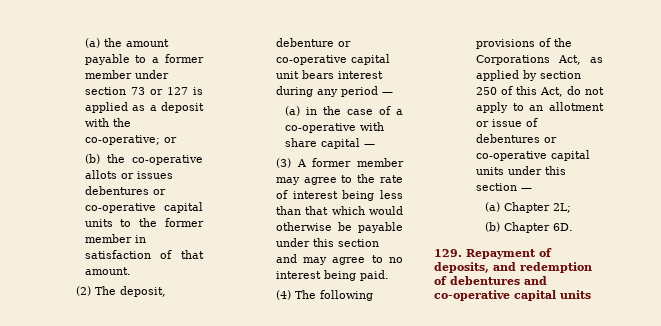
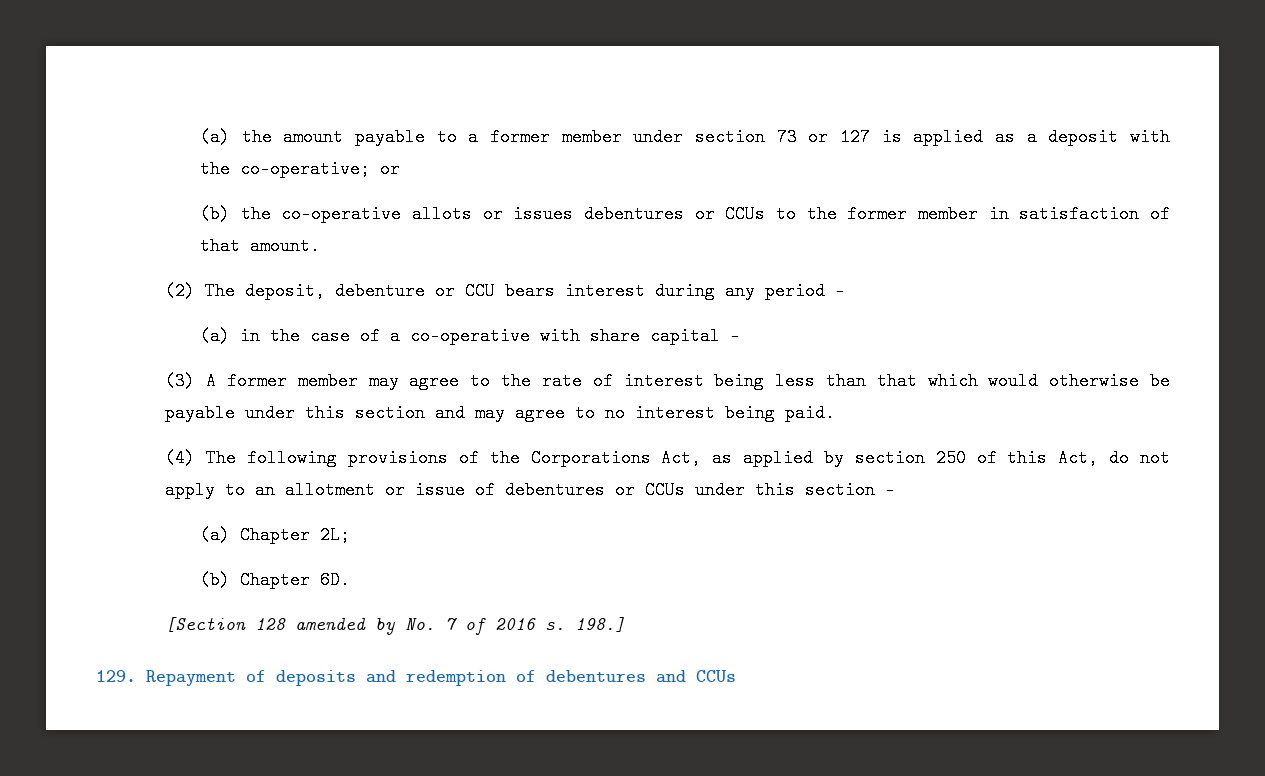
[84,202,203,213] [84,219,113,227] co-operative capital units -> [725,205,766,223] CCUs
[275,54,390,65] [275,71,299,79] co-operative capital unit -> [465,282,496,300] CCU
[475,150,590,161] [475,167,504,175] co-operative capital units -> [645,481,686,499] CCUs
(573, 227) none -> [165,617,626,635] // [Section 128 amended by No. 7 of 2016 s. 198.]
[434,262,489,273] deposits, -> [276,670,356,686] deposits
[434,290,591,301] co-operative capital units -> [696,670,736,682] CCUs

